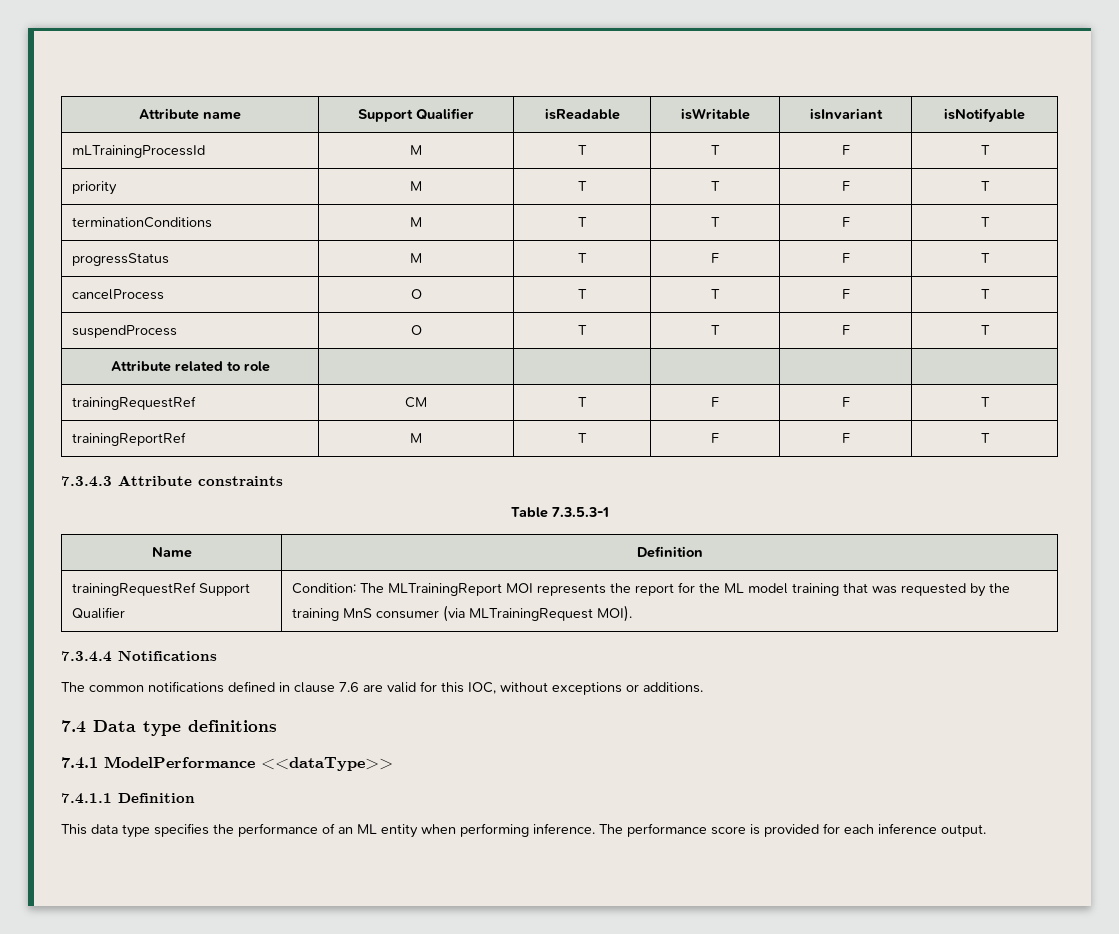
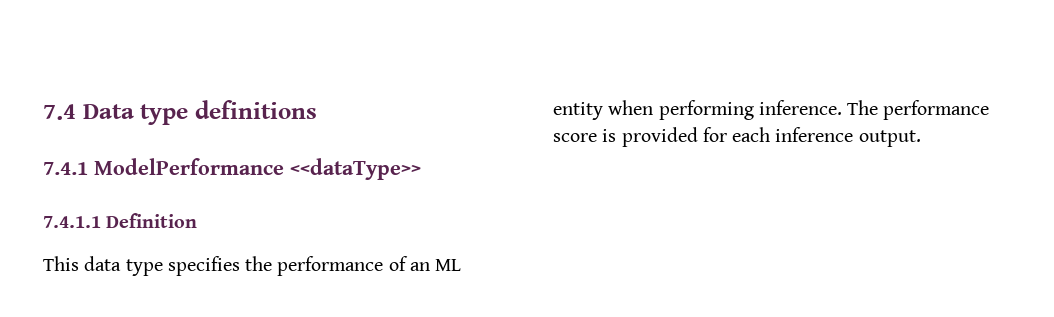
[139,108,241,120] [358,108,474,122] [544,108,620,120] [680,108,750,120] [809,108,883,120] [944,108,1025,122] [72,145,206,158] [410,145,422,155] [578,145,587,155] [711,145,720,155] [841,145,850,155] [980,145,990,155] [72,181,118,195] [410,181,422,191] [578,181,587,191] [711,181,720,191] [841,181,850,191] [980,181,990,191] [72,217,213,228] [410,217,422,227] [578,217,587,227] [711,217,720,227] [841,217,850,227] [980,217,990,227] [72,253,170,266] [410,253,422,263] [578,253,587,263] [711,253,719,263] [841,253,850,263] [980,253,990,263] [72,289,165,300] [410,289,422,299] [578,289,587,299] [711,289,720,299] [841,289,850,299] [980,289,990,299] [72,325,178,338] [410,325,422,335] [578,325,587,335] [711,325,720,335] [841,325,850,335] [980,325,990,335] [110,360,270,372] [72,396,197,410] [405,397,427,408] [578,397,587,407] [711,397,719,407] [841,397,850,407] [980,397,990,407] [72,432,187,446] [410,433,422,443] [578,433,587,443] [711,433,719,443] [841,433,850,443] [980,433,990,443] [61,475,283,487] [510,507,609,518] [151,547,192,558] [636,546,703,558] [72,582,251,596] [72,607,126,619] [292,582,1011,597] [292,605,633,622] [61,650,217,662] [61,681,703,695] Attribute name | Support Qualifier | isReadable | isWritable | isInvariant | isNotifyable // mLTrainingProcessId | M | T | T | F | T // priority | M | T | T | F | T // terminationConditions | M | T | T | F | T // progressStatus | M | T | F | F | T // cancelProcess | O | T | T | F | T // suspendProcess | O | T | T | F | T // Attribute related to role | | | | | // trainingRequestRef | CM | T | F | F | T // trainingReportRef | M | T | F | F | T // 7.3.4.3 Attribute constraints // Table 7.3.5.3-1 // Name | Definition // trainingRequestRef Support Qualifier | Condition: The MLTrainingReport MOI represents the report for the ML model training that was requested by the training MnS consumer (via MLTrainingRequest MOI). // 7.3.4.4 Notifications // The common notifications defined in clause 7.6 are valid for this IOC, without exceptions or additions. // -> (43, 112) none

